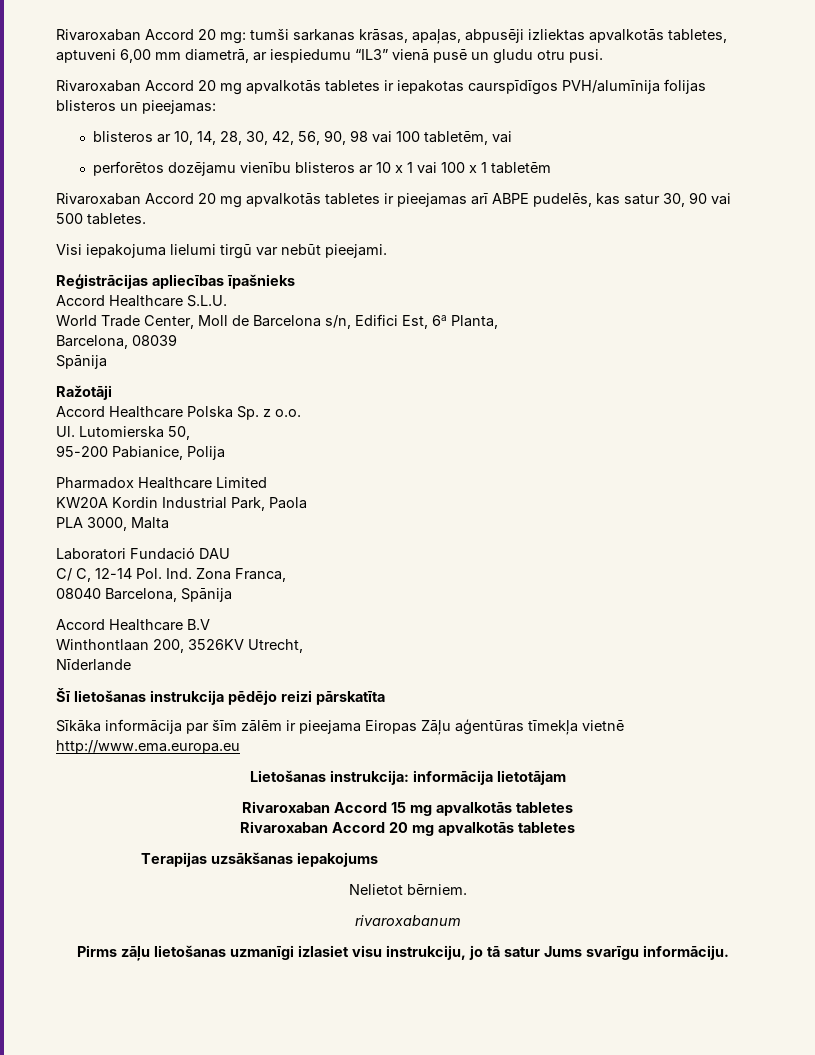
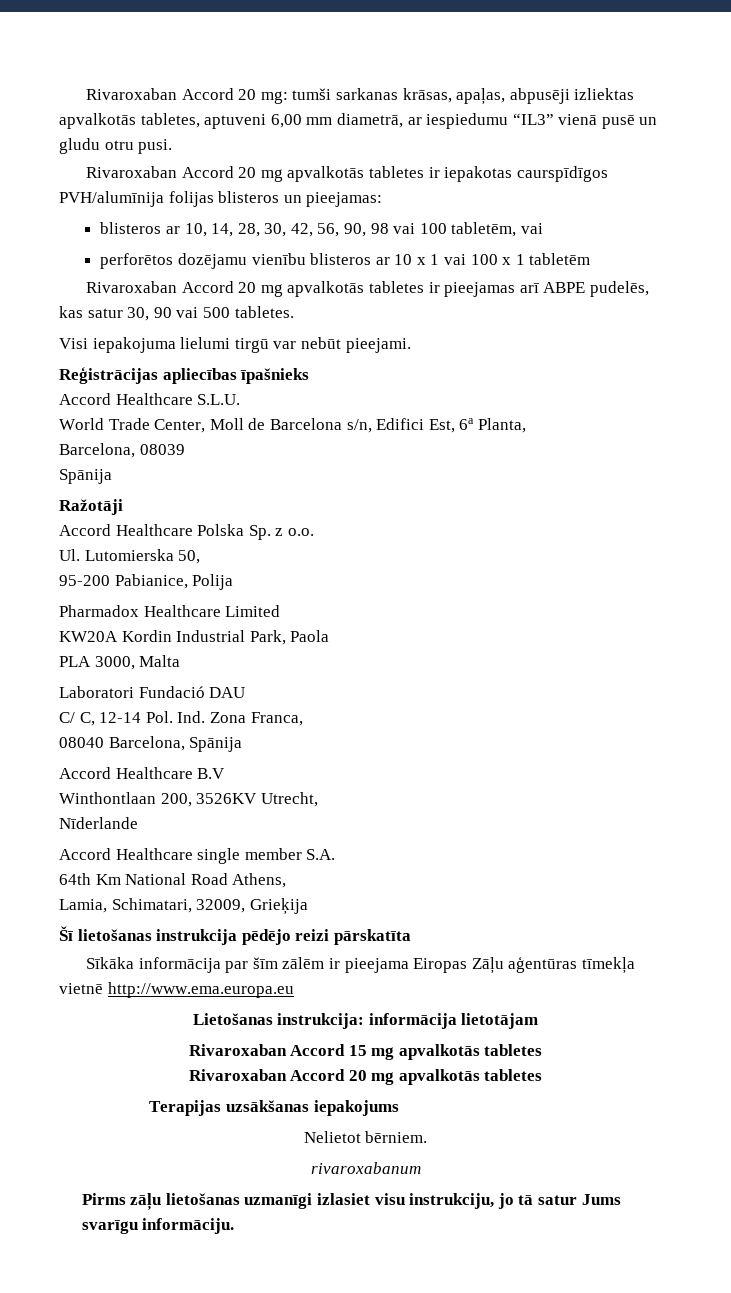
(131, 665) none -> [59,848,336,864] [59,873,287,888] [59,898,308,915] // Accord Healthcare single member S.A. // 64th Km National Road Athens, // Lamia, Schimatari, 32009, Grieķija

